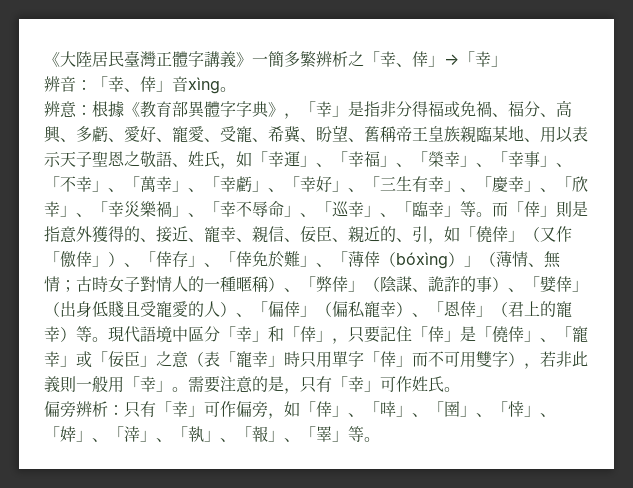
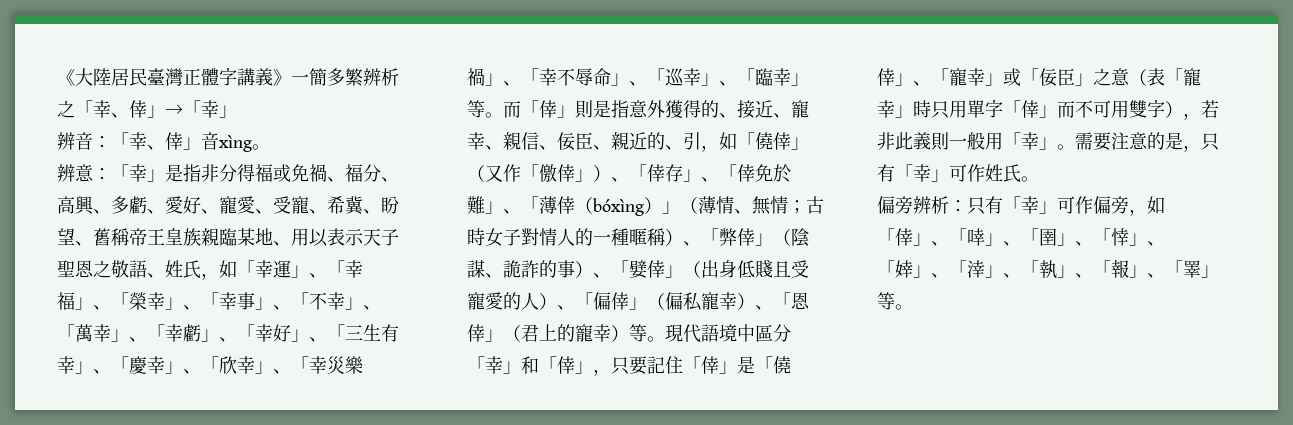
[92,100,300,119] 根據《教育部異體字字典》， -> (111, 174) none

